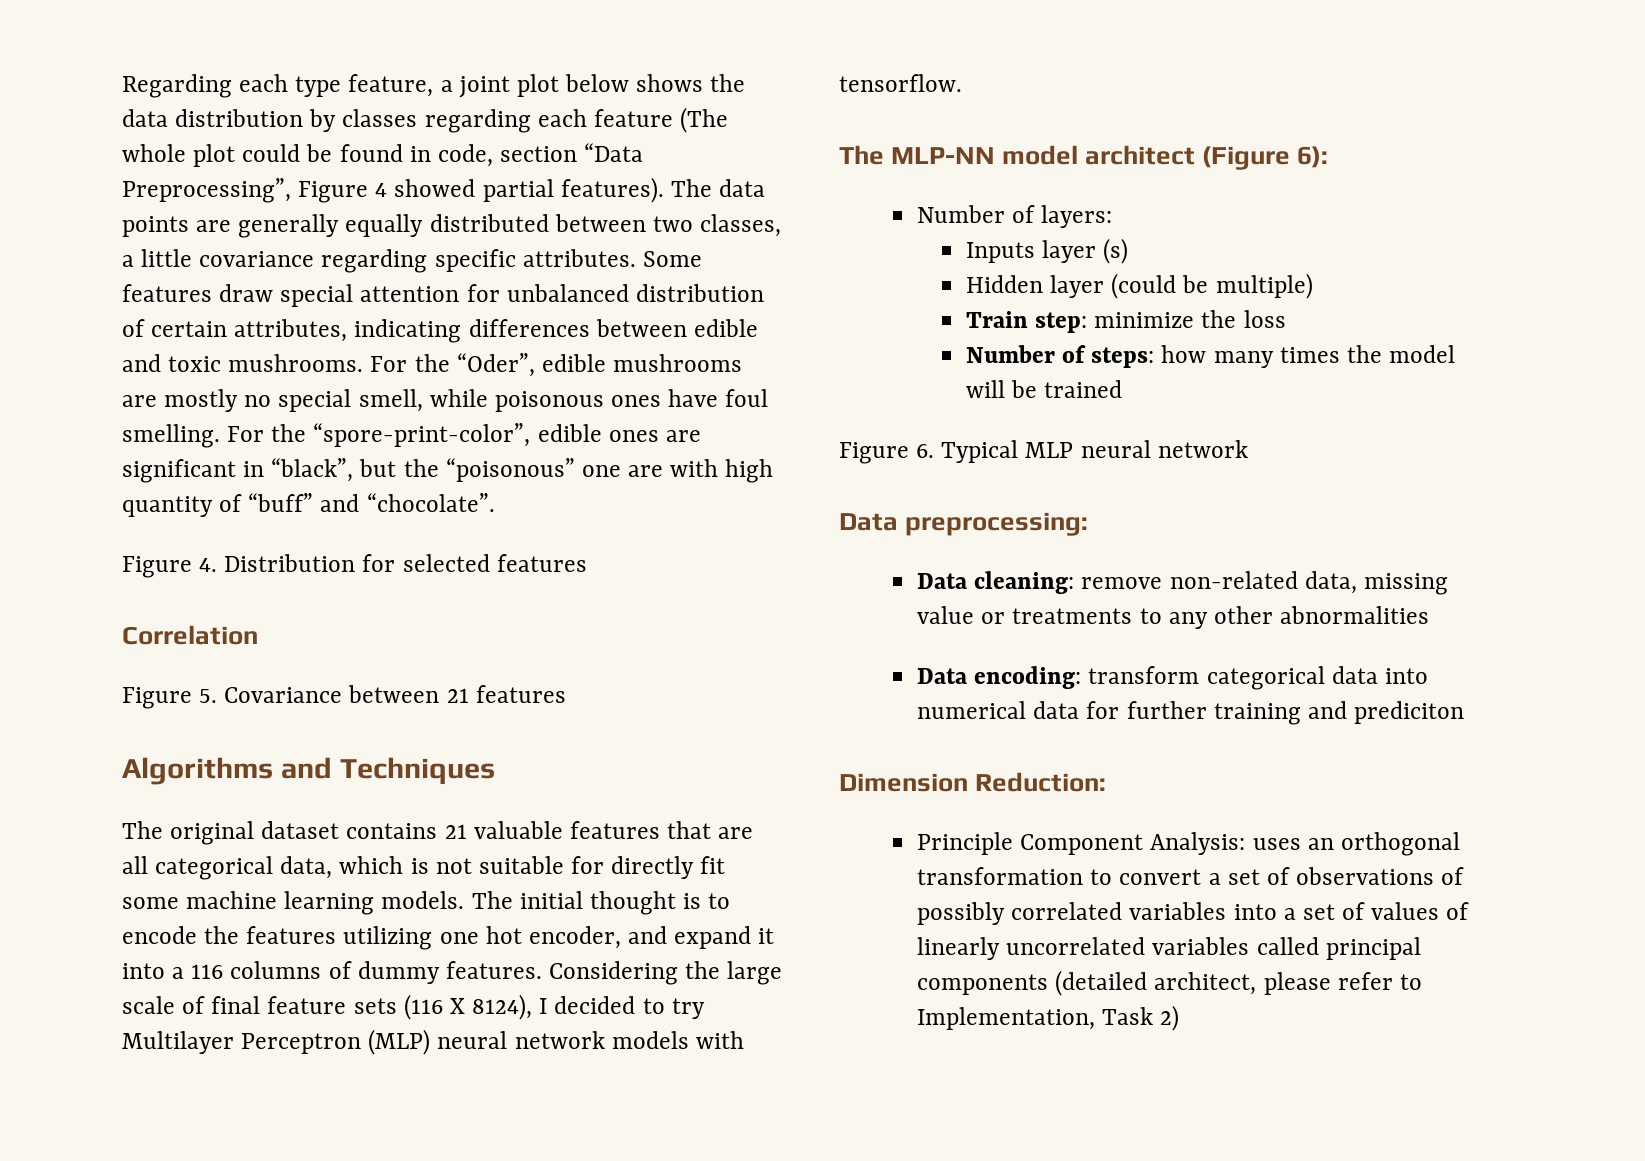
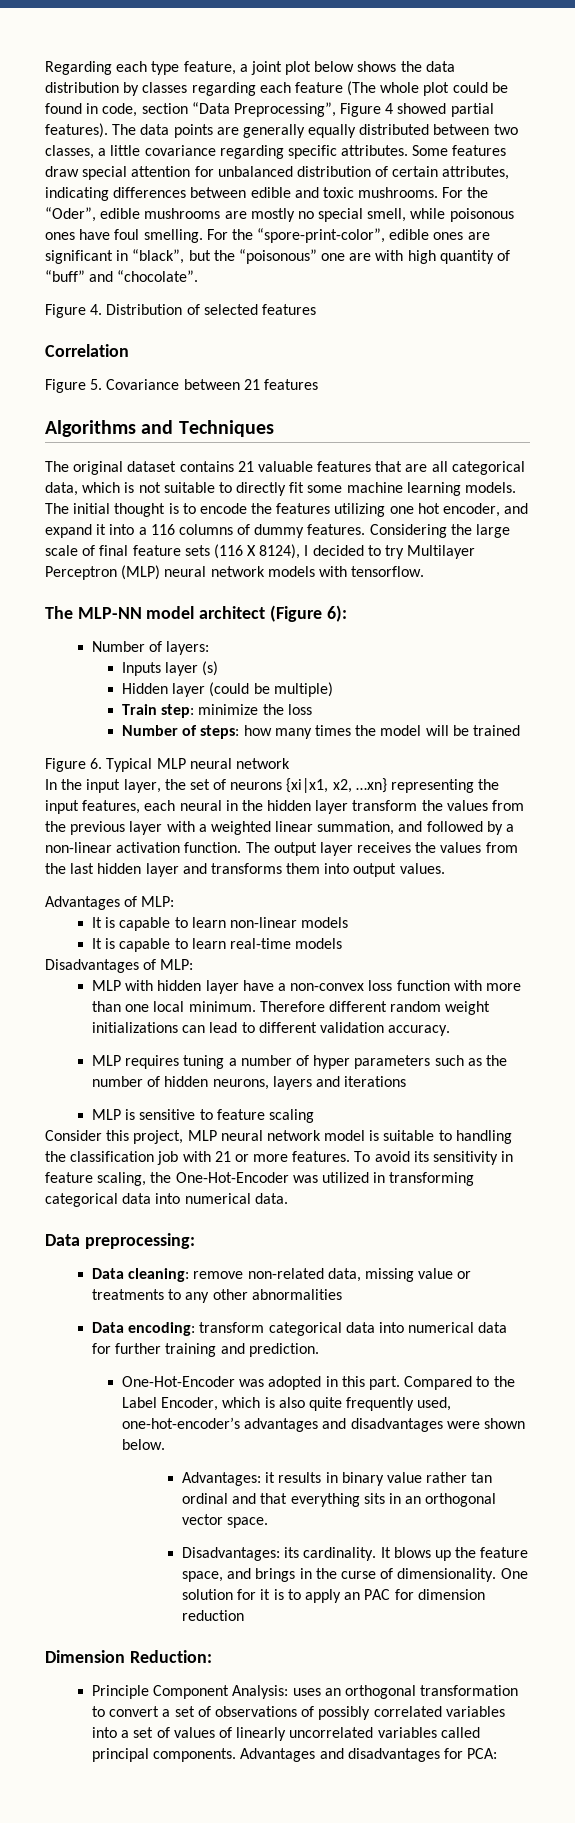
[362,554,396,572] for -> [186,304,200,315] of
[571,856,605,874] for -> [218,482,232,493] to
(1248, 449) none -> [45,778,500,793] [45,800,525,814] [45,821,515,835] [45,842,518,856] [45,863,445,877] [45,896,175,910] [92,917,349,931] [92,938,343,952] [45,959,194,973] [92,980,521,994] [92,1001,491,1015] [92,1022,451,1036] [92,1055,507,1069] [92,1076,407,1090] [92,1109,314,1123] [45,1130,512,1144] [45,1151,514,1165] [45,1172,475,1186] [45,1193,288,1207] // In the input layer, the set of neurons {xi|x1, x2, …xn} representing the input features, each neural in the hidden layer transform the values from the previous layer with a weighted linear summation, and followed by a non-linear activation function. The output layer receives the values from the last hidden layer and transforms them into output values. // Advantages of MLP: // It is capable to learn non-linear models // It is capable to learn real-time models // Disadvantages of MLP: // MLP with hidden layer have a non-convex loss function with more than one local minimum. Therefore different random weight initializations can lead to different validation accuracy. // MLP requires tuning a number of hyper parameters such as the number of hidden neurons, layers and iterations // MLP is sensitive to feature scaling // Consider this project, MLP neural network model is suitable to handling the classification job with 21 or more features. To avoid its sensitivity in feature scaling, the One-Hot-Encoder was utilized in transforming categorical data into numerical data.
[1353,701,1464,724] prediciton -> [248,1343,319,1357] [122,1376,515,1390] [122,1397,452,1411] [122,1417,525,1432] [122,1439,166,1450] [182,1472,493,1486] [182,1493,497,1507] [182,1514,269,1528] [182,1547,529,1561] [182,1568,528,1582] [182,1589,485,1603] [182,1610,245,1621] prediction. // One-Hot-Encoder was adopted in this part. Compared to the Label Encoder, which is also quite frequently used, one-hot-encoder’s advantages and disadvantages were shown below. // Advantages: it results in binary value rather tan ordinal and that everything sits in an orthogonal vector space. // Disadvantages: its cardinality. It blows up the feature space, and brings in the curse of dimensionality. One solution for it is to apply an PAC for dimension reduction
[917,970,1422,996] [917,1005,1180,1031] components (detailed architect, please refer to Implementation, Task 2) -> [153,1748,498,1762] components. Advantages and disadvantages for PCA:

